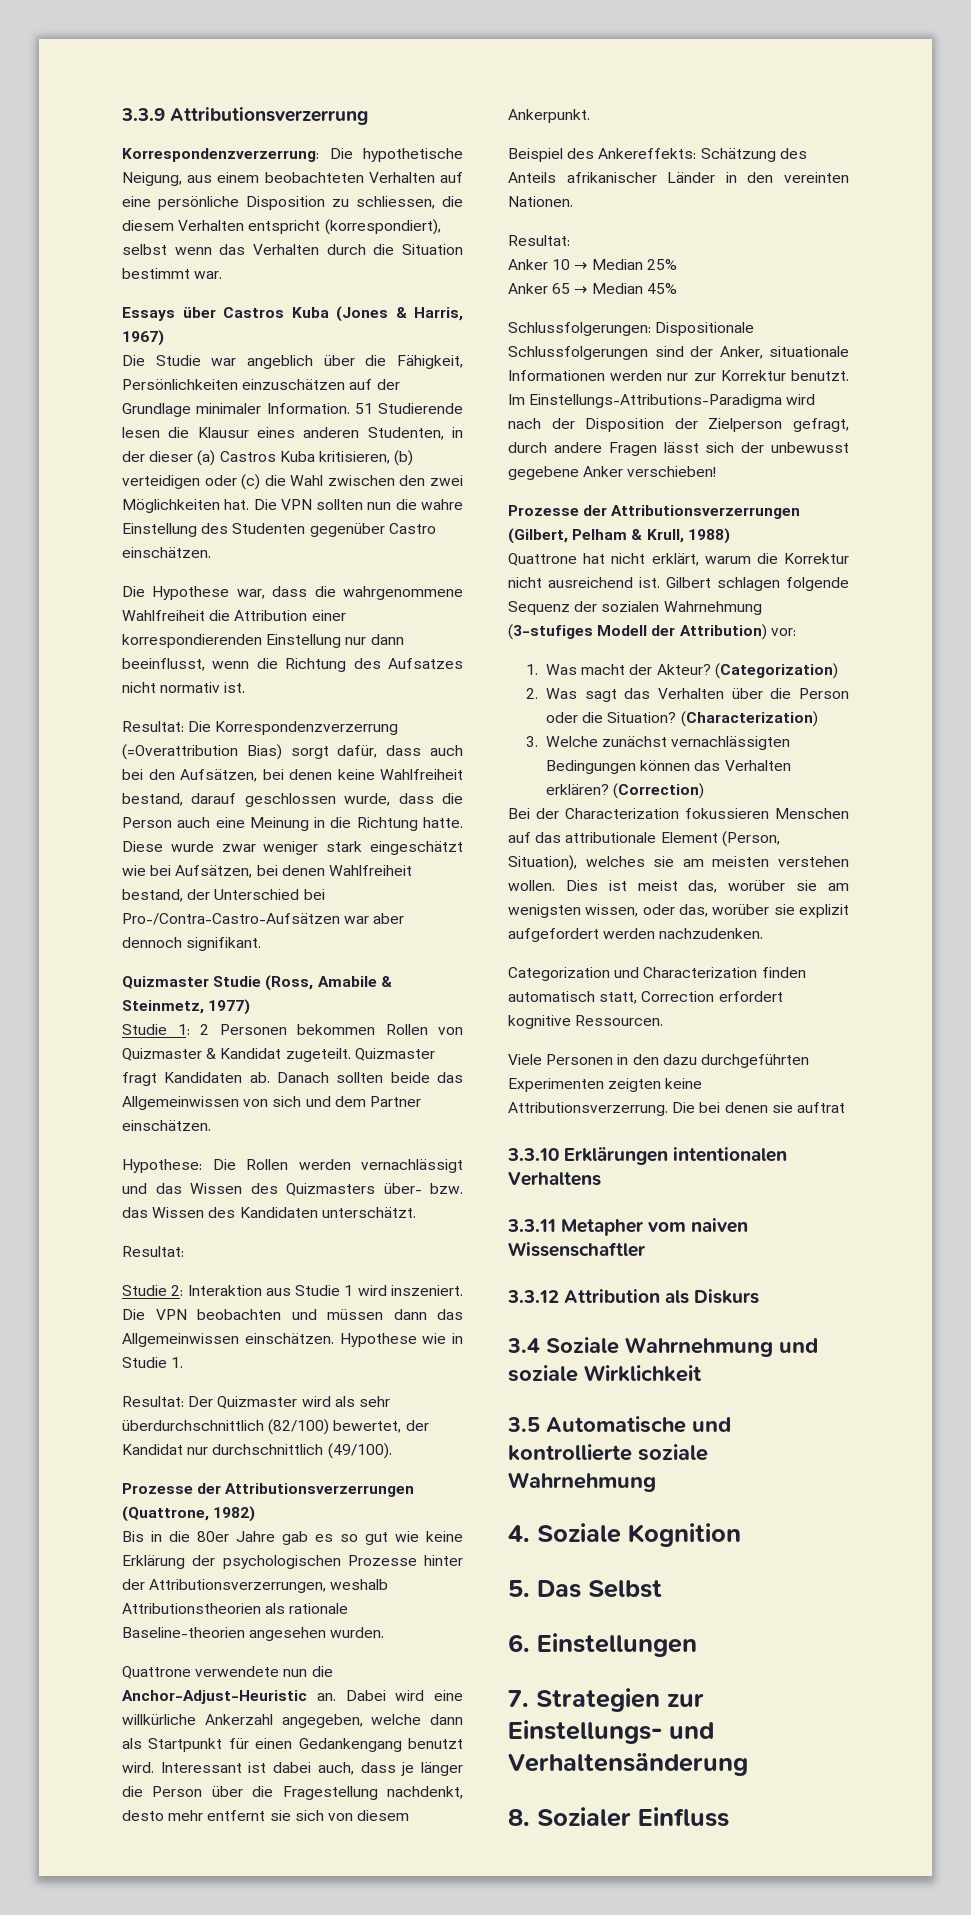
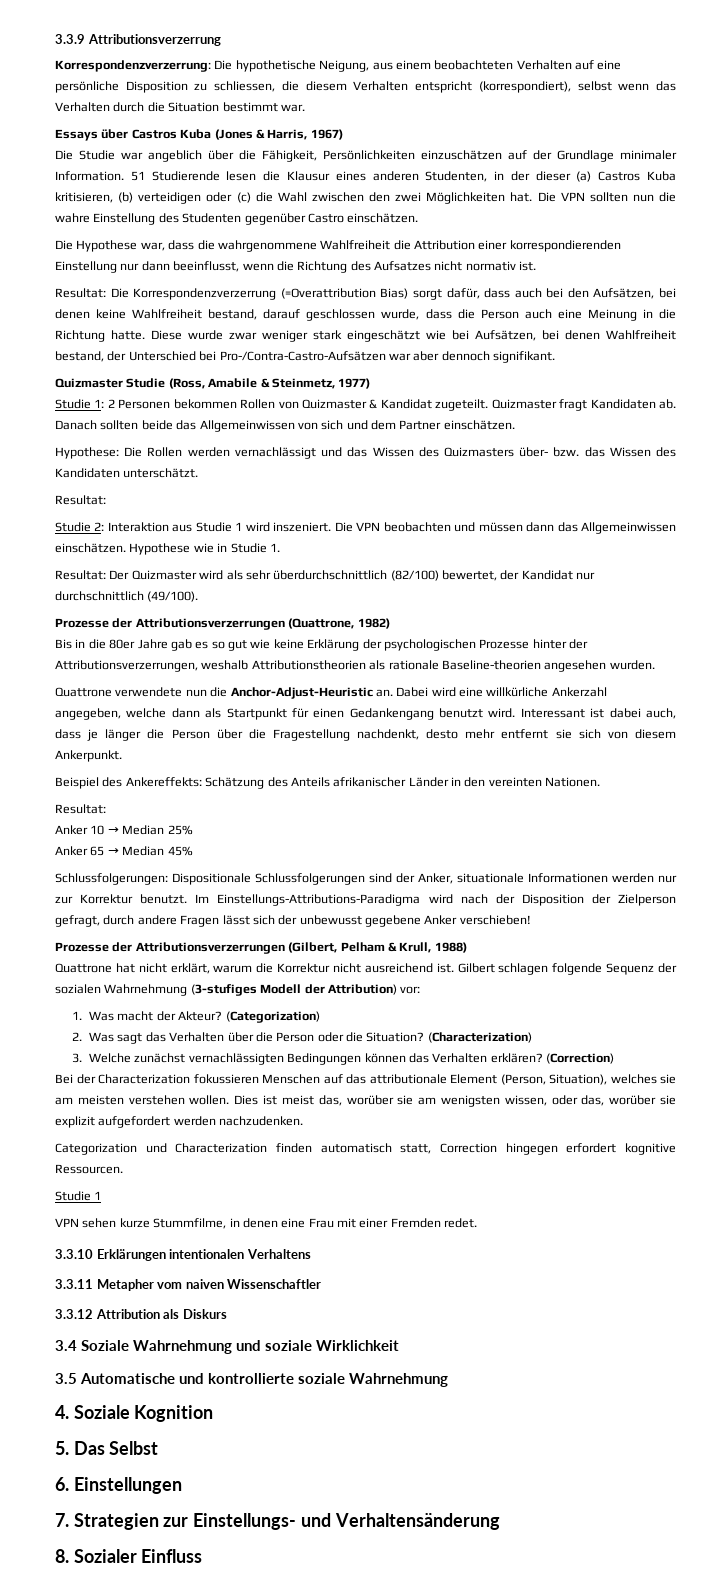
(715, 996) none -> [505,1143,558,1155] hingegen
[508,1054,809,1068] [508,1078,703,1092] [508,1102,845,1116] Viele Personen in den dazu durchgeführten Experimenten zeigten keine Attributionsverzerrung. Die bei denen sie auftrat -> [55,1191,102,1201] [55,1218,478,1229] Studie 1 // VPN sehen kurze Stummfilme, in denen eine Frau mit einer Fremden redet.

